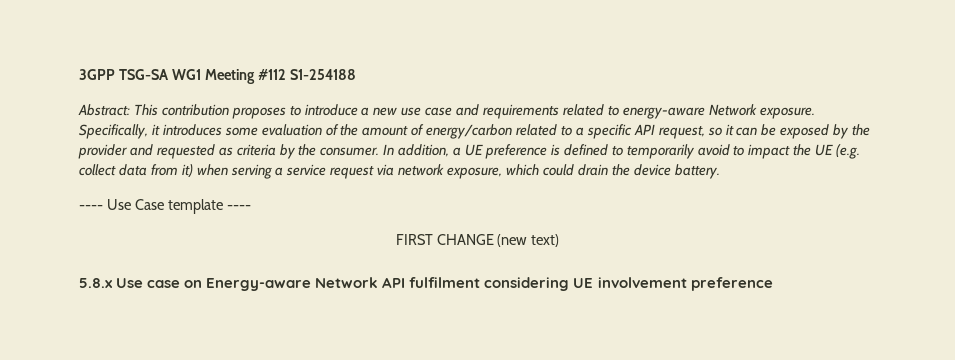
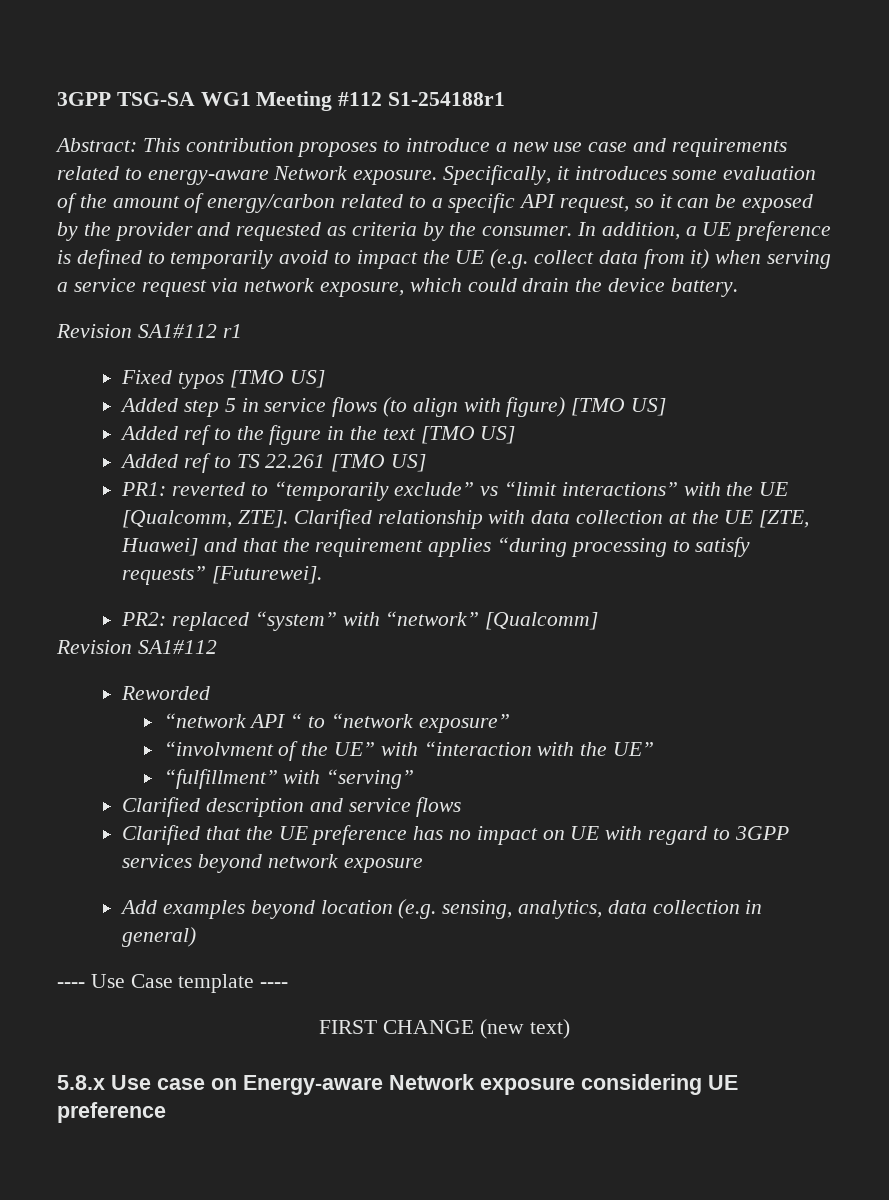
[289,69,356,80] S1-254188 -> [388,92,506,106] S1-254188r1
(720, 171) none -> [56,324,242,338] [121,370,325,389] [120,397,666,417] [120,425,516,445] [120,453,426,473] [121,481,789,501] [122,509,810,529] [121,537,751,557] [122,566,322,585] [121,611,599,631] [56,640,217,654] [121,686,211,700] [163,713,510,733] [163,741,655,761] [163,769,415,789] [122,797,462,817] [122,825,789,845] [122,854,423,873] [120,899,763,919] [122,927,197,947] // Revision SA1#112 r1 // Fixed typos [TMO US] // Added step 5 in service flows (to align with figure) [TMO US] // Added ref to the figure in the text [TMO US] // Added ref to TS 22.261 [TMO US] // PR1: reverted to “temporarily exclude” vs “limit interactions” with the UE [Qualcomm, ZTE]. Clarified relationship with data collection at the UE [ZTE, Huawei] and that the requirement applies “during processing to satisfy requests” [Futurewei]. // PR2: replaced “system” with “network” [Qualcomm] // Revision SA1#112 // Reworded // “network API “ to “network exposure” // “involvment of the UE” with “interaction with the UE” // “fulfillment” with “serving” // Clarified description and service flows // Clarified that the UE preference has no impact on UE with regard to 3GPP services beyond network exposure // Add examples beyond location (e.g. sensing, analytics, data collection in general)
[382,277,481,288] API fulfilment -> [480,1077,575,1095] exposure
[597,277,687,288] involvement -> (738, 1082) none

